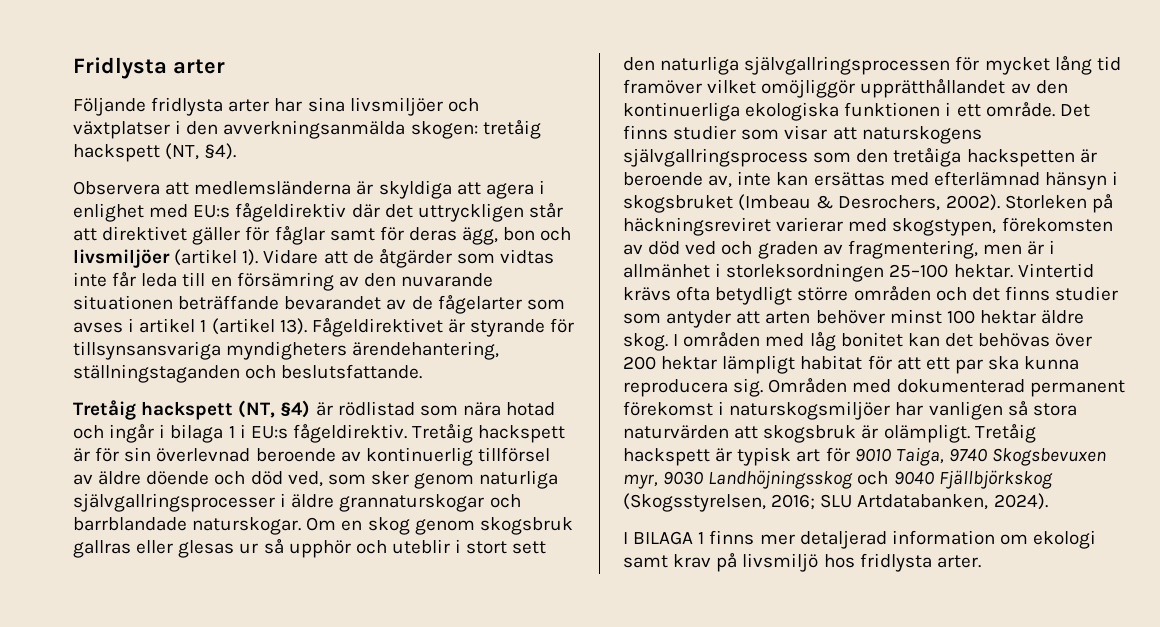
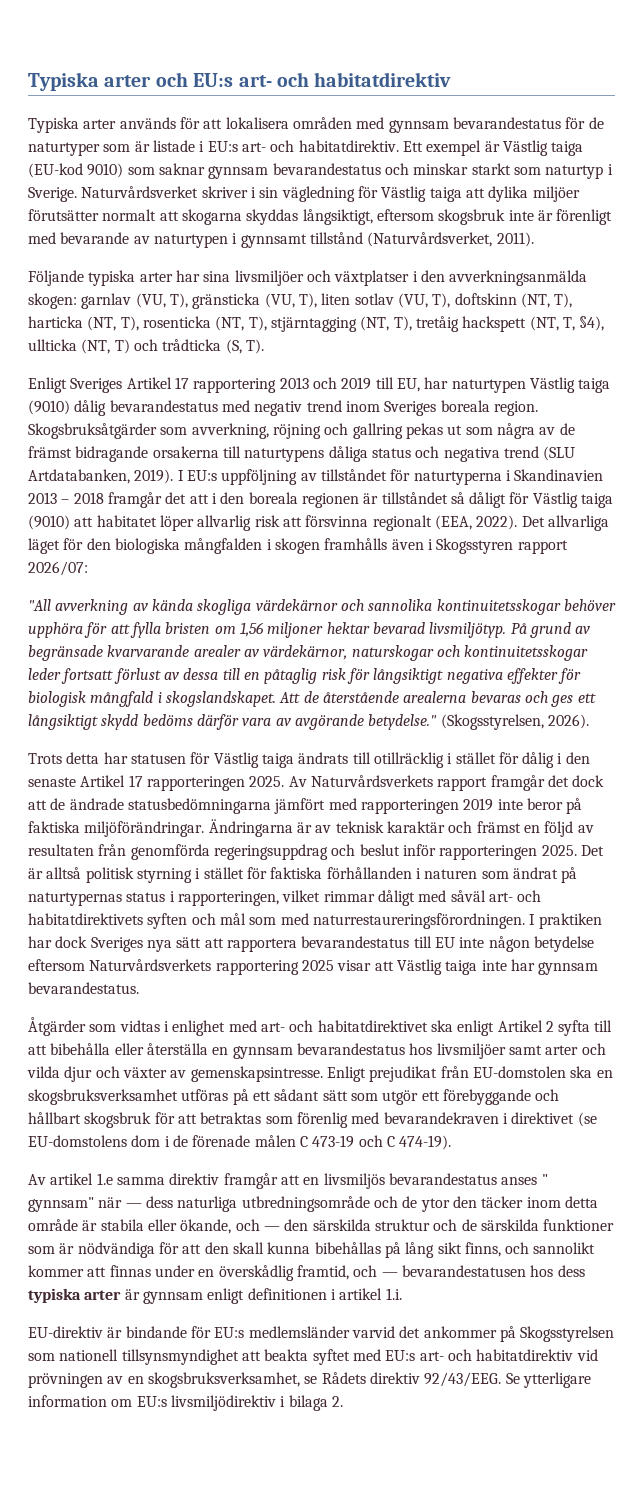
[73,57,225,79] Fridlysta arter -> [28,72,452,91] [28,117,604,133] [28,140,584,156] [28,163,613,179] [28,186,580,202] [28,209,613,225] [28,232,534,248] Typiska arter och EU:s art- och habitatdirektiv // Typiska arter används för att lokalisera områden med gynnsam bevarandestatus för de naturtyper som är listade i EU:s art- och habitatdirektiv. Ett exempel är Västlig taiga (EU-kod 9010) som saknar gynnsam bevarandestatus och minskar starkt som naturtyp i Sverige. Naturvårdsverket skriver i sin vägledning för Västlig taiga att dylika miljöer förutsätter normalt att skogarna skyddas långsiktigt, eftersom skogsbruk inte är förenligt med bevarande av naturtypen i gynnsamt tillstånd (Naturvårdsverket, 2011).
[151,97,224,116] fridlysta -> [88,270,136,286] typiska
[482,120,541,139] [73,143,237,162] [73,180,545,199] [73,203,563,222] [73,226,572,245] [73,249,555,268] [73,272,494,291] [73,295,565,314] [73,318,575,337] [73,341,500,360] [73,364,423,383] [73,400,556,420] [73,424,566,443] [73,447,550,466] [73,470,559,489] [73,493,521,512] [73,517,573,535] [73,539,547,558] [623,56,1121,75] [623,79,1068,98] [623,102,1090,121] [623,125,982,144] [623,148,1097,167] [623,171,1119,190] [623,194,1113,213] [623,217,1113,236] [623,240,1056,259] [623,263,1094,282] [623,286,1119,305] [623,309,1085,328] [623,332,1093,351] [623,355,1080,374] [623,378,1125,397] [623,401,1077,420] [623,424,1036,443] [623,447,1107,466] [623,470,1053,489] [623,493,1048,512] [623,530,1097,549] [623,553,981,572] tretåig hackspett (NT, §4). // Observera att medlemsländerna är skyldiga att agera i enlighet med EU:s fågeldirektiv där det uttryckligen står att direktivet gäller för fåglar samt för deras ägg, bon och livsmiljöer (artikel 1). Vidare att de åtgärder som vidtas inte får leda till en försämring av den nuvarande situationen beträffande bevarandet av de fågelarter som avses i artikel 1 (artikel 13). Fågeldirektivet är styrande för tillsynsansvariga myndigheters ärendehantering, ställningstaganden och beslutsfattande. // Tretåig hackspett (NT, §4) är rödlistad som nära hotad och ingår i bilaga 1 i EU:s fågeldirektiv. Tretåig hackspett är för sin överlevnad beroende av kontinuerlig tillförsel av äldre döende och död ved, som sker genom naturliga självgallringsprocesser i äldre grannaturskogar och barrblandade naturskogar. Om en skog genom skogsbruk gallras eller glesas ur så upphör och uteblir i stort sett den naturliga självgallringsprocessen för mycket lång tid framöver vilket omöjliggör upprätthållandet av den kontinuerliga ekologiska funktionen i ett område. Det finns studier som visar att naturskogens självgallringsprocess som den tretåiga hackspetten är beroende av, inte kan ersättas med efterlämnad hänsyn i skogsbruket (Imbeau & Desrochers, 2002). Storleken på häckningsreviret varierar med skogstypen, förekomsten av död ved och graden av fragmentering, men är i allmänhet i storleksordningen 25–100 hektar. Vintertid krävs ofta betydligt större områden och det finns studier som antyder att arten behöver minst 100 hektar äldre skog. I områden med låg bonitet kan det behövas över 200 hektar lämpligt habitat för att ett par ska kunna reproducera sig. Områden med dokumenterad permanent förekomst i naturskogsmiljöer har vanligen så stora naturvärden att skogsbruk är olämpligt. Tretåig hackspett är typisk art för 9010 Taiga, 9740 Skogsbevuxen myr, 9030 Landhöjningsskog och 9040 Fjällbjörkskog (Skogsstyrelsen, 2016; SLU Artdatabanken, 2024). // I BILAGA 1 finns mer detaljerad information om ekologi samt krav på livsmiljö hos fridlysta arter. -> [81,293,573,309] [28,316,605,332] [28,339,264,354] [28,377,611,393] [28,400,538,416] [28,423,575,439] [28,446,576,462] [28,469,604,485] [28,492,614,508] [28,515,609,531] [28,538,568,554] [28,561,88,576] [28,599,616,615] [28,622,591,638] [28,645,589,661] [28,668,582,684] [28,691,596,707] [28,714,589,730] [28,752,590,768] [28,775,605,791] [28,798,583,814] [28,819,594,837] [28,844,604,860] [28,867,578,883] [28,890,542,906] [28,913,602,929] [28,936,594,952] [28,959,599,975] [28,982,139,994] [28,1017,613,1036] [28,1043,606,1059] [27,1066,613,1082] [28,1089,560,1105] [28,1112,597,1128] [28,1135,452,1150] [28,1173,548,1189] [28,1196,598,1212] [28,1219,615,1234] [28,1242,596,1258] [28,1265,585,1281] [28,1288,402,1304] [28,1326,615,1342] [28,1349,598,1365] [28,1372,591,1388] [28,1395,343,1411] garnlav (VU, T), gränsticka (VU, T), liten sotlav (VU, T), doftskinn (NT, T), harticka (NT, T), rosenticka (NT, T), stjärntagging (NT, T), tretåig hackspett (NT, T, §4), ullticka (NT, T) och trådticka (S, T). // Enligt Sveriges Artikel 17 rapportering 2013 och 2019 till EU, har naturtypen Västlig taiga (9010) dålig bevarandestatus med negativ trend inom Sveriges boreala region. Skogsbruksåtgärder som avverkning, röjning och gallring pekas ut som några av de främst bidragande orsakerna till naturtypens dåliga status och negativa trend (SLU Artdatabanken, 2019). I EU:s uppföljning av tillståndet för naturtyperna i Skandinavien 2013 – 2018 framgår det att i den boreala regionen är tillståndet så dåligt för Västlig taiga (9010) att habitatet löper allvarlig risk att försvinna regionalt (EEA, 2022). Det allvarliga läget för den biologiska mångfalden i skogen framhålls även i Skogsstyren rapport 2026/07: // "All avverkning av kända skogliga värdekärnor och sannolika kontinuitetsskogar behöver upphöra för att fylla bristen om 1,56 miljoner hektar bevarad livsmiljötyp. På grund av begränsade kvarvarande arealer av värdekärnor, naturskogar och kontinuitetsskogar leder fortsatt förlust av dessa till en påtaglig risk för långsiktigt negativa effekter för biologisk mångfald i skogslandskapet. Att de återstående arealerna bevaras och ges ett långsiktigt skydd bedöms därför vara av avgörande betydelse." (Skogsstyrelsen, 2026). // Trots detta har statusen för Västlig taiga ändrats till otillräcklig i stället för dålig i den senaste Artikel 17 rapporteringen 2025. Av Naturvårdsverkets rapport framgår det dock att de ändrade statusbedömningarna jämfört med rapporteringen 2019 inte beror på faktiska miljöförändringar. Ändringarna är av teknisk karaktär och främst en följd av resultaten från genomförda regeringsuppdrag och beslut inför rapporteringen 2025. Det är alltså politisk styrning i stället för faktiska förhållanden i naturen som ändrat på naturtypernas status i rapporteringen, vilket rimmar dåligt med såväl art- och habitatdirektivets syften och mål som med naturrestaureringsförordningen. I praktiken har dock Sveriges nya sätt att rapportera bevarandestatus till EU inte någon betydelse eftersom Naturvårdsverkets rapportering 2025 visar att Västlig taiga inte har gynnsam bevarandestatus. // Åtgärder som vidtas i enlighet med art- och habitatdirektivet ska enligt Artikel 2 syfta till att bibehålla eller återställa en gynnsam bevarandestatus hos livsmiljöer samt arter och vilda djur och växter av gemenskapsintresse. Enligt prejudikat från EU-domstolen ska en skogsbruksverksamhet utföras på ett sådant sätt som utgör ett förebyggande och hållbart skogsbruk för att betraktas som förenlig med bevarandekraven i direktivet (se EU-domstolens dom i de förenade målen C 473-19 och C 474-19). // Av artikel 1.e samma direktiv framgår att en livsmiljös bevarandestatus anses " gynnsam" när — dess naturliga utbredningsområde och de ytor den täcker inom detta område är stabila eller ökande, och — den särskilda struktur och de särskilda funktioner som är nödvändiga för att den skall kunna bibehållas på lång sikt finns, och sannolikt kommer att finnas under en överskådlig framtid, och — bevarandestatusen hos dess typiska arter är gynnsam enligt definitionen i artikel 1.i. // EU-direktiv är bindande för EU:s medlemsländer varvid det ankommer på Skogsstyrelsen som nationell tillsynsmyndighet att beakta syftet med EU:s art- och habitatdirektiv vid prövningen av en skogsbruksverksamhet, se Rådets direktiv 92/43/EEG. Se ytterligare information om EU:s livsmiljödirektiv i bilaga 2.

